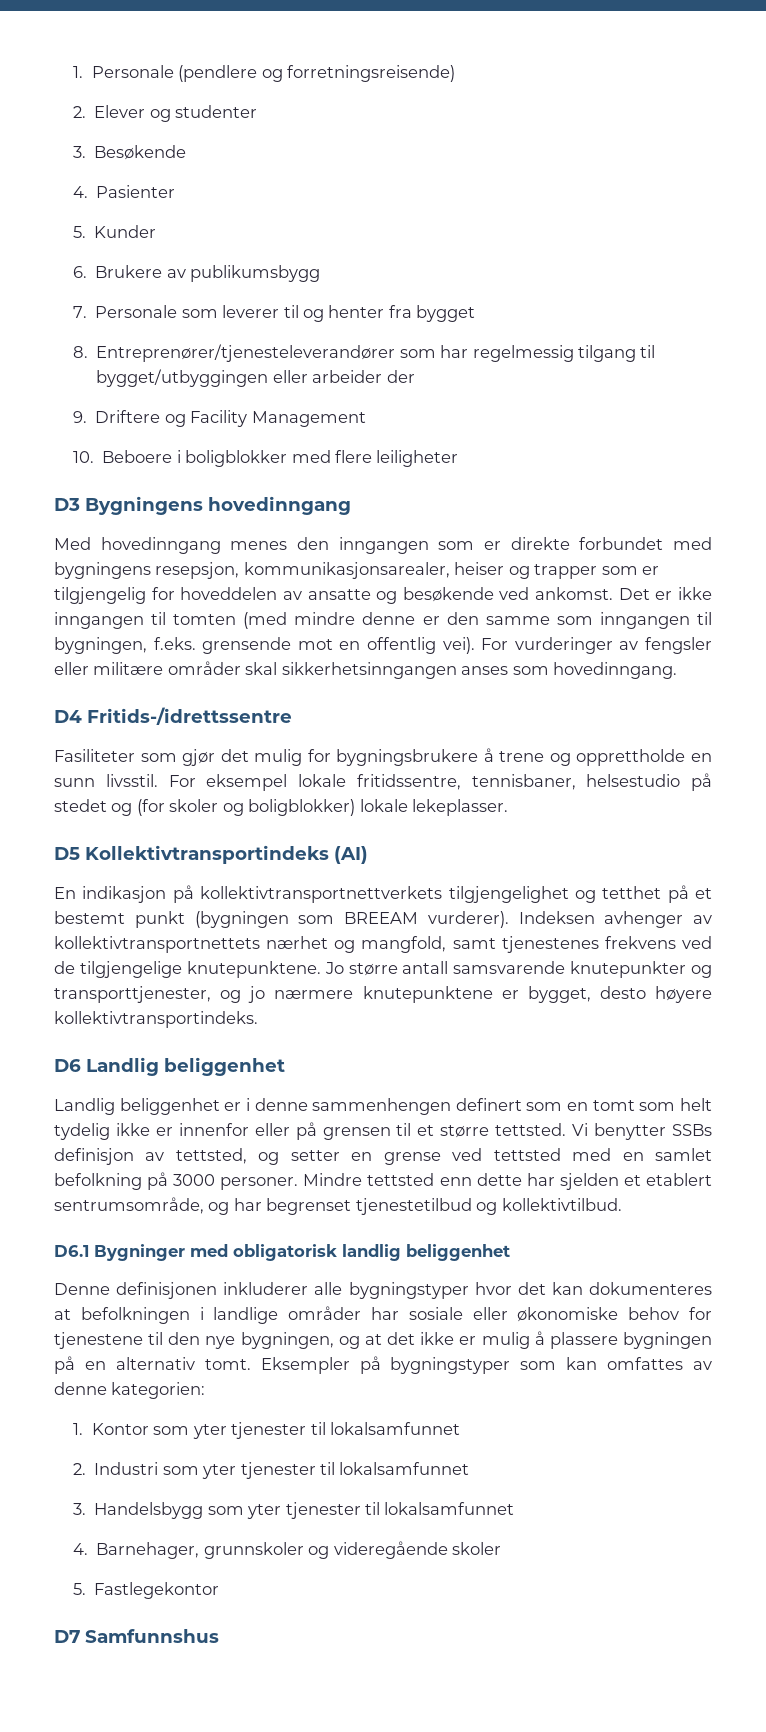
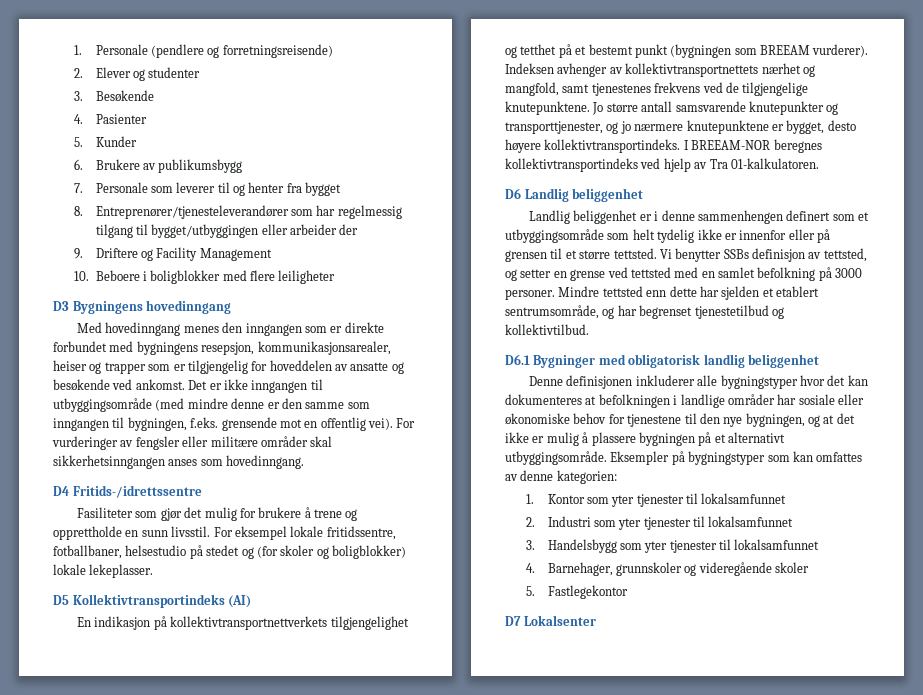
[173,614,237,625] tomten -> [53,398,152,412] utbyggingsområde
[336,749,479,766] bygningsbrukere -> [258,507,302,518] brukere
[471,774,576,790] tennisbaner, -> [53,545,122,559] fotballbaner,
(258, 1019) none -> [683,139,822,153] [505,158,819,172] I BREEAM-NOR beregnes kollektivtransportindeks ved hjelp av Tra 01-kalkulatoren.
[567,1100,635,1111] en tomt -> [858,212,870,221] [505,229,604,243] et utbyggingsområde
[84,1357,251,1370] en alternativ tomt. -> [714,432,785,443] [505,451,607,465] et alternativt utbyggingsområde.
[85,1629,219,1643] Samfunnshus -> [523,615,596,626] Lokalsenter

